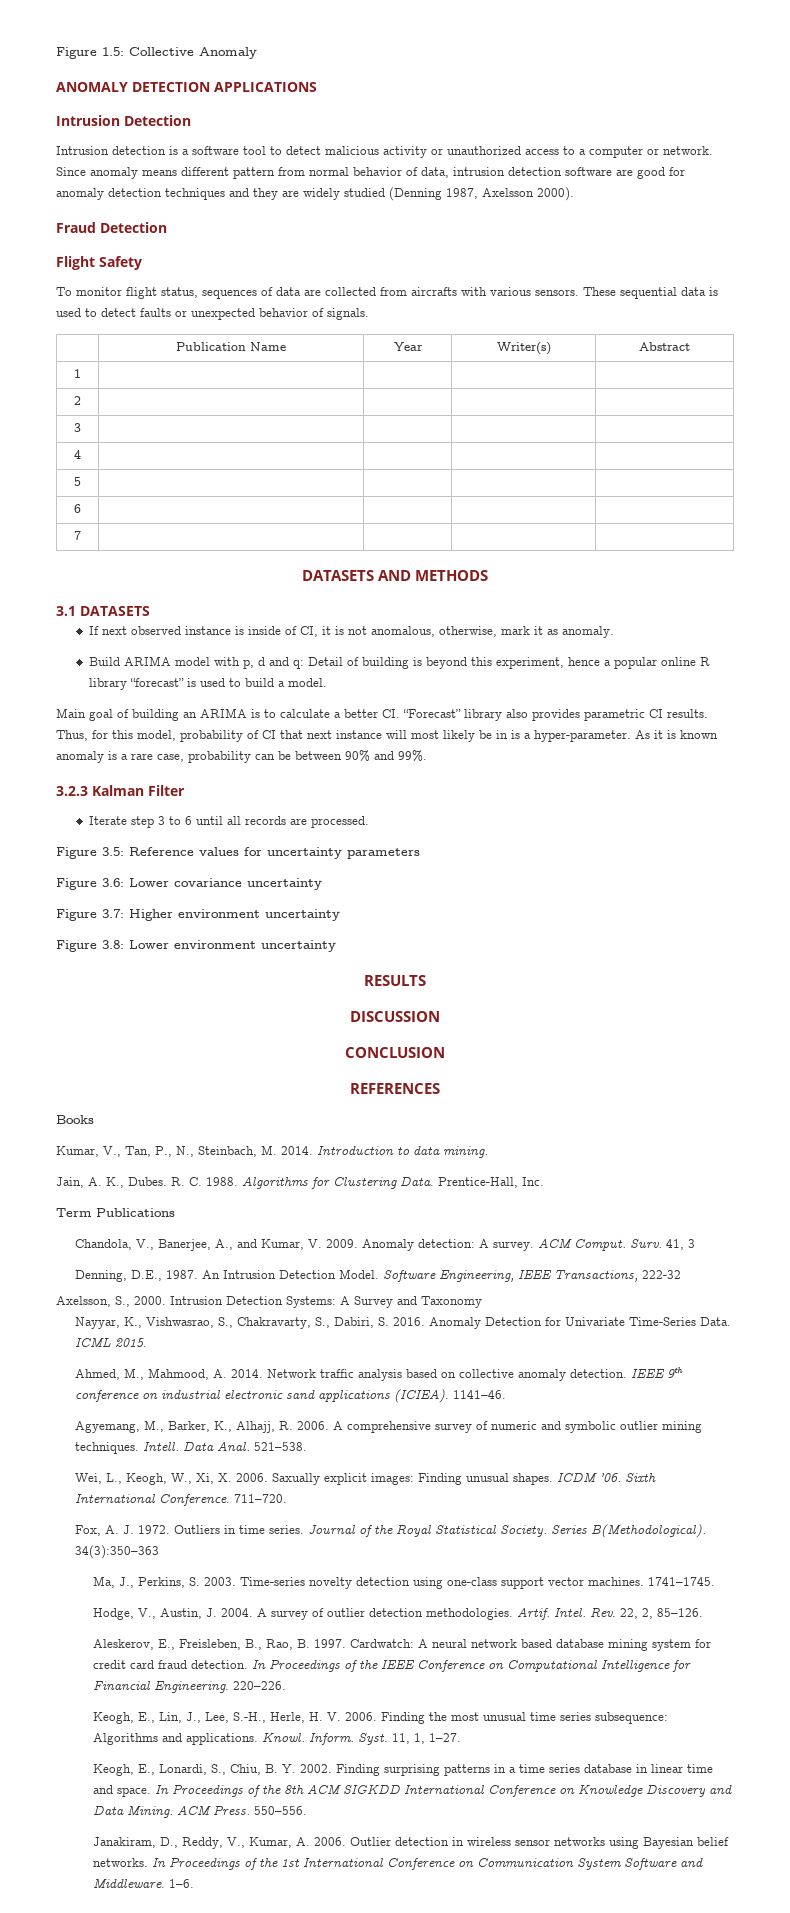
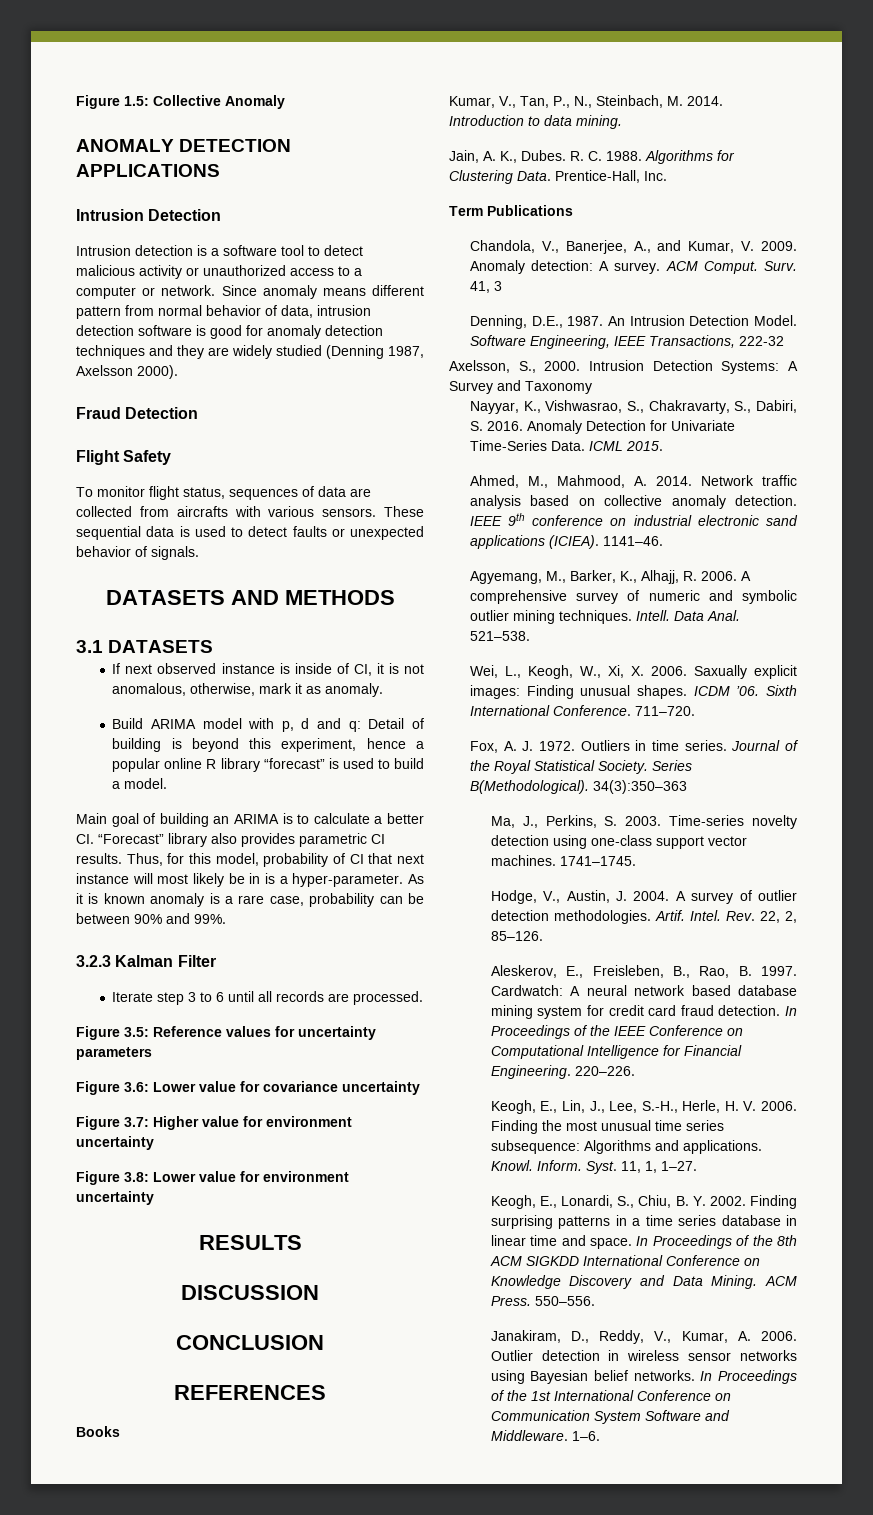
[616,169,633,176] are -> [196,325,206,336] is
[176,342,286,351] [393,342,423,351] [496,342,551,355] [639,342,690,351] [74,369,81,378] [74,396,81,405] [74,423,81,432] [74,450,81,459] [74,477,81,486] [74,504,81,513] [74,531,81,540] // | Publication Name | Year | Writer(s) | Abstract // 1 | | | | // 2 | | | | // 3 | | | | // 4 | | | | // 5 | | | | // 6 | | | | // 7 | | | | -> (199, 553) none
(169, 882) none -> [199,1081,260,1092] value for
(173, 915) none -> [202,1116,263,1127] value for
(169, 944) none -> [199,1171,260,1182] value for

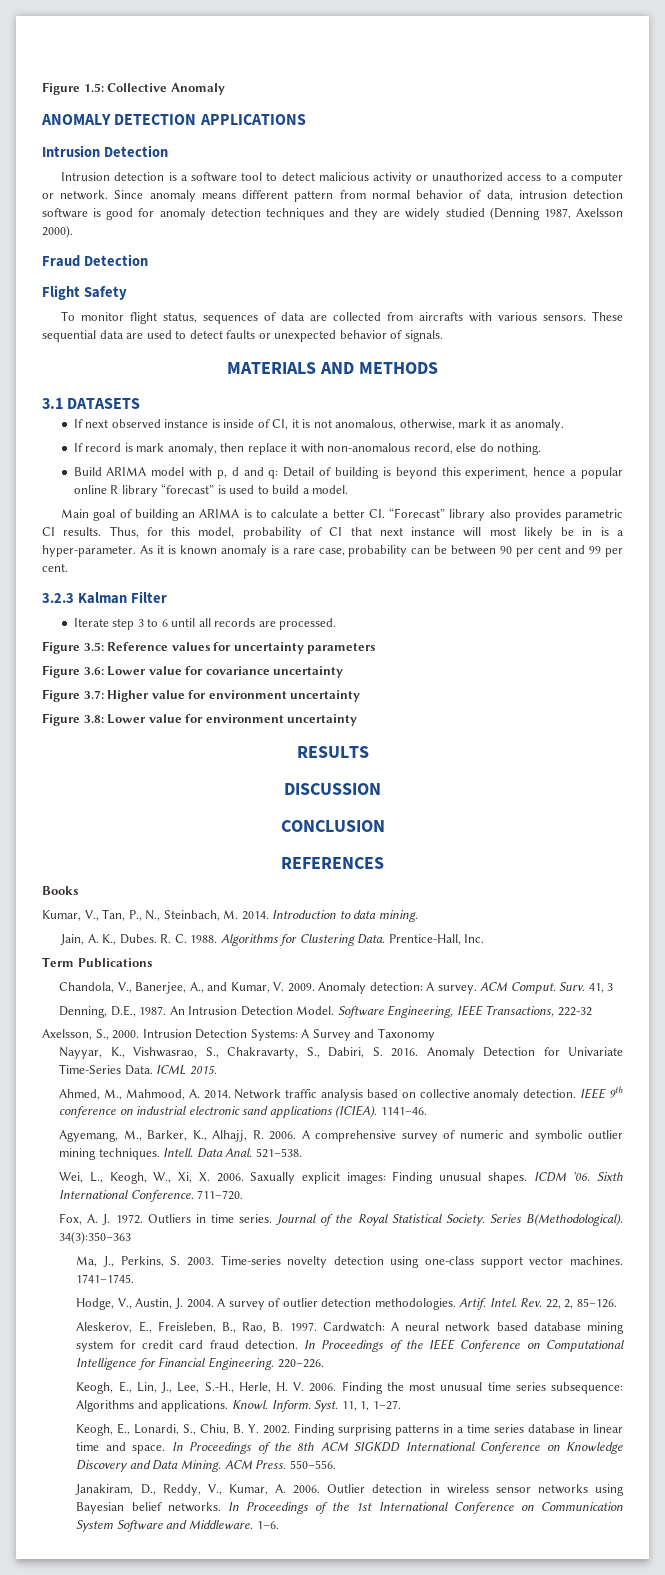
[179,526,190,537] is -> [126,333,144,339] are
[105,590,225,605] DATASETS -> [227,362,317,374] MATERIALS
(384, 690) none -> [73,443,542,455] // If record is mark anomaly, then replace it with non-anomalous record, else do nothing.
[134,913,226,924] 90% and 99%. -> [500,545,623,557] [42,563,68,572] 90 per cent and 99 per cent.

